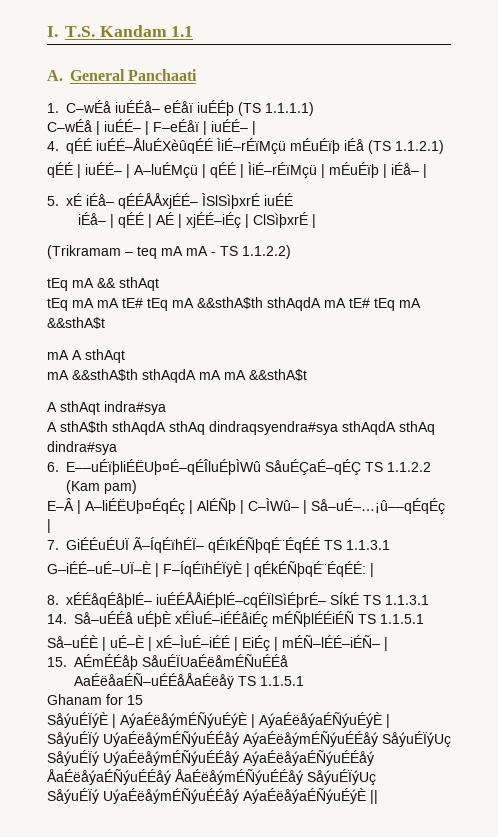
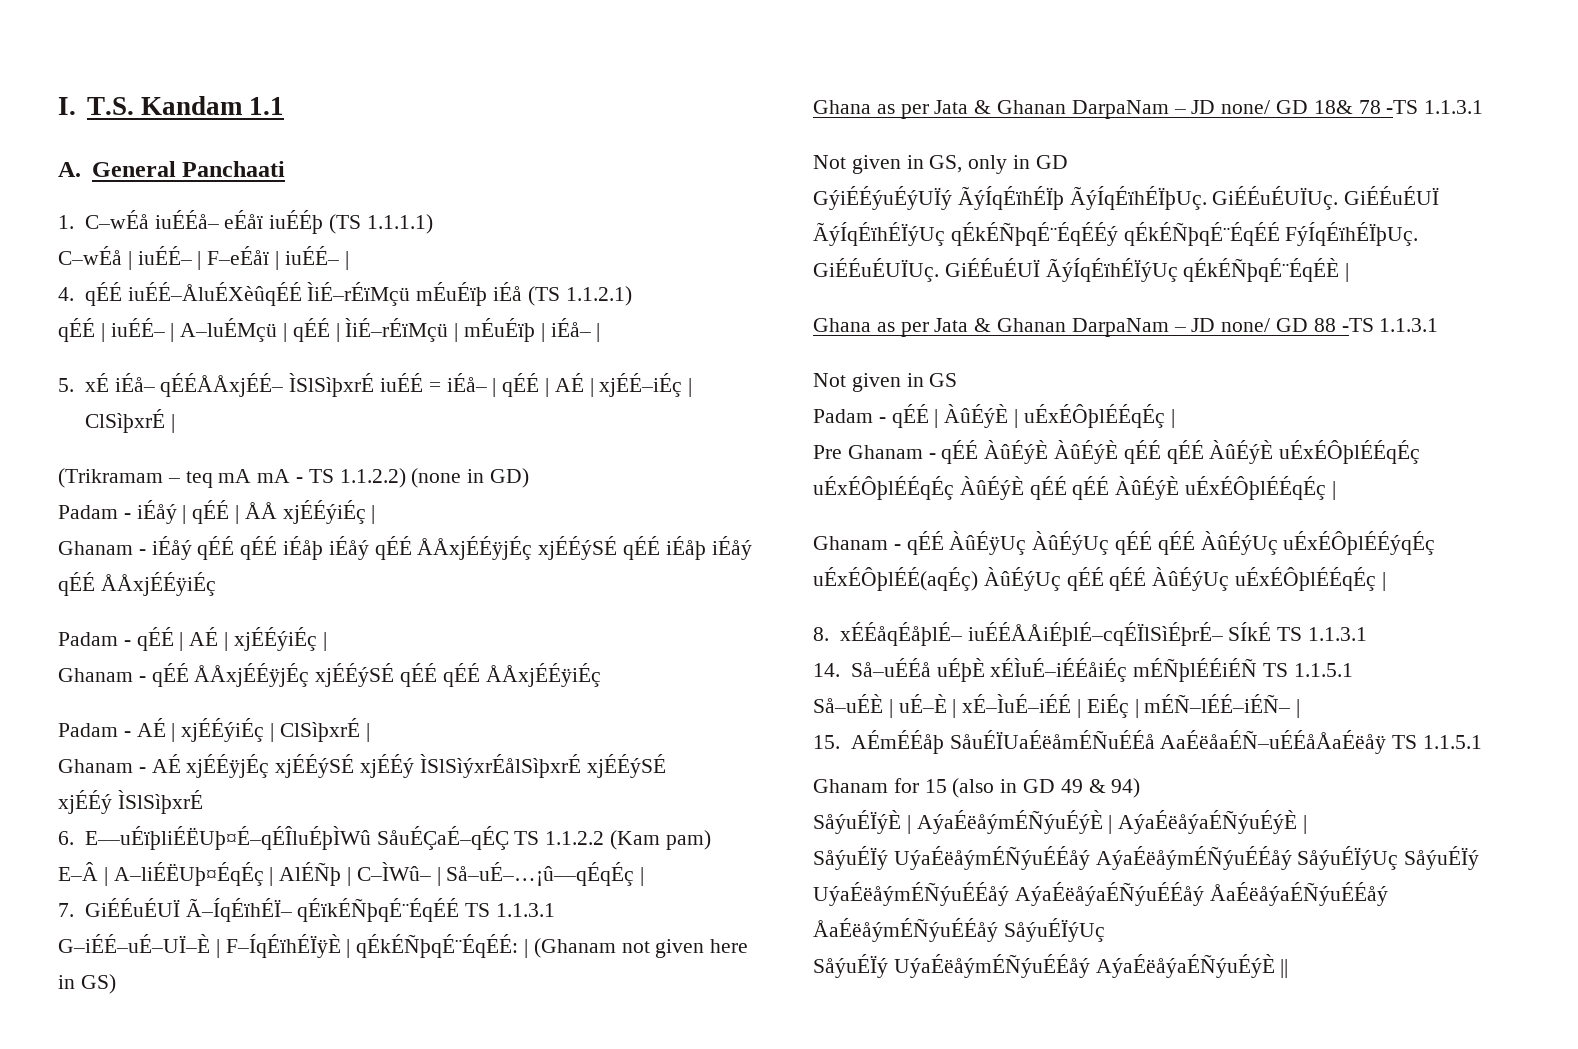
(293, 199) // -> [428,382,441,392] =
[47,277,159,291] [47,297,421,311] [47,317,105,329] [47,349,125,363] [47,369,307,383] [47,401,166,415] [47,421,435,435] [47,441,117,455] // tEq mA && sthAqt // tEq mA mA tE# tEq mA &&sthA$th sthAqdA mA tE# tEq mA &&sthA$t // mA A sthAqt // mA &&sthA$th sthAqdA mA mA &&sthA$t // A sthAqt indra#sya // A sthA$th sthAqdA sthAq dindraqsyendra#sya sthAqdA sthAq dindra#sya -> [411,468,530,488] [58,500,376,524] [58,536,752,560] [58,572,216,596] [58,627,327,651] [58,663,601,687] [58,718,370,742] [58,754,666,778] [58,790,203,814] (none in GD) // Padam - iÉåý | qÉÉ | ÅÅ xjÉÉýiÉç | // Ghanam - iÉåý qÉÉ qÉÉ iÉåþ iÉåý qÉÉ ÅÅxjÉÉÿjÉç xjÉÉýSÉ qÉÉ iÉåþ iÉåý qÉÉ ÅÅxjÉÉÿiÉç // Padam - qÉÉ | AÉ | xjÉÉýiÉç | // Ghanam - qÉÉ ÅÅxjÉÉÿjÉç xjÉÉýSÉ qÉÉ qÉÉ ÅÅxjÉÉÿiÉç // Padam - AÉ | xjÉÉýiÉç | ClSìþxrÉ | // Ghanam - AÉ xjÉÉÿjÉç xjÉÉýSÉ xjÉÉý ÌSlSìýxrÉålSìþxrÉ xjÉÉýSÉ // xjÉÉý ÌSlSìþxrÉ
(374, 570) none -> [533,938,749,958] [58,974,116,994] [813,100,1484,119] [813,155,1068,174] [813,186,1440,210] [813,222,1419,246] [813,258,1350,282] [813,318,1439,337] [813,373,958,392] [813,404,1175,428] [813,440,1421,464] [813,476,1336,500] [813,531,1436,555] [813,567,1386,591] (Ghanam not given here in GS) // Ghana as per Jata & Ghanan DarpaNam – JD none/ GD 18& 78 -TS 1.1.3.1 // Not given in GS, only in GD // GýiÉÉýuÉýUÏý ÃýÍqÉïhÉÏþ ÃýÍqÉïhÉÏþUç. GiÉÉuÉUÏUç. GiÉÉuÉUÏ ÃýÍqÉïhÉÏýUç qÉkÉÑþqÉ¨ÉqÉÉý qÉkÉÑþqÉ¨ÉqÉÉ FýÍqÉïhÉÏþUç. GiÉÉuÉUÏUç. GiÉÉuÉUÏ ÃýÍqÉïhÉÏýUç qÉkÉÑþqÉ¨ÉqÉÈ | // Ghana as per Jata & Ghanan DarpaNam – JD none/ GD 88 -TS 1.1.3.1 // Not given in GS // Padam - qÉÉ | ÀûÉýÈ | uÉxÉÔþlÉÉqÉç | // Pre Ghanam - qÉÉ ÀûÉýÈ ÀûÉýÈ qÉÉ qÉÉ ÀûÉýÈ uÉxÉÔþlÉÉqÉç uÉxÉÔþlÉÉqÉç ÀûÉýÈ qÉÉ qÉÉ ÀûÉýÈ uÉxÉÔþlÉÉqÉç | // Ghanam - qÉÉ ÀûÉÿUç ÀûÉýUç qÉÉ qÉÉ ÀûÉýUç uÉxÉÔþlÉÉýqÉç uÉxÉÔþlÉÉ(aqÉç) ÀûÉýUç qÉÉ qÉÉ ÀûÉýUç uÉxÉÔþlÉÉqÉç |
(143, 700) none -> [952,778,1141,798] (also in GD 49 & 94)

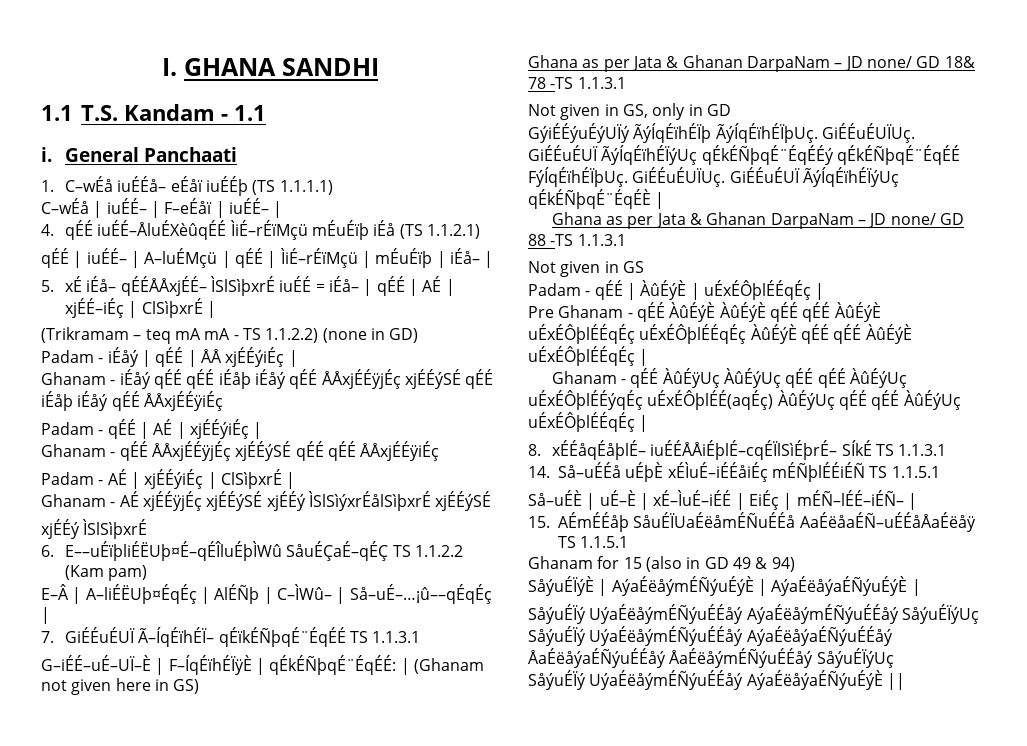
[58,97,76,115] I. -> [161,58,379,76] [41,105,73,121] I. GHANA SANDHI // 1.1
(244, 105) none -> [220,114,228,121] -
[58,162,81,177] A. -> [41,147,52,162] i.

